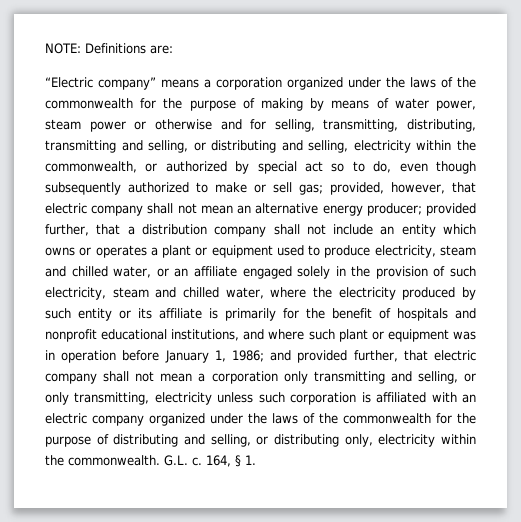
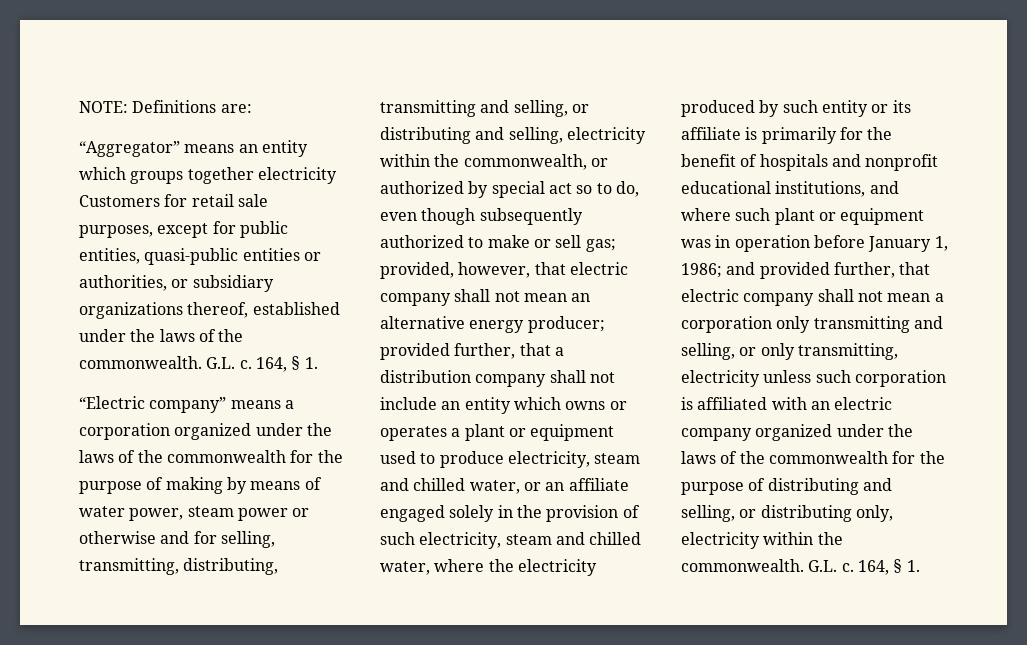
(173, 49) none -> [79,140,308,157] [79,167,337,184] [79,194,268,207] [79,221,288,238] [79,248,321,265] [79,275,274,292] [79,302,340,319] [79,329,244,342] [79,356,318,372] // “Aggregator” means an entity which groups together electricity Customers for retail sale purposes, except for public entities, quasi-public entities or authorities, or subsidiary organizations thereof, established under the laws of the commonwealth. G.L. c. 164, § 1.

